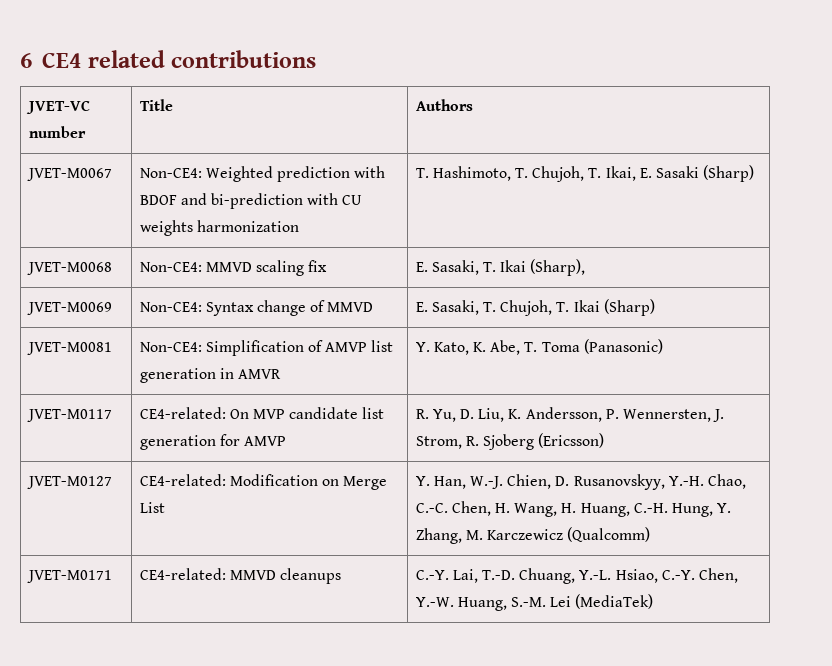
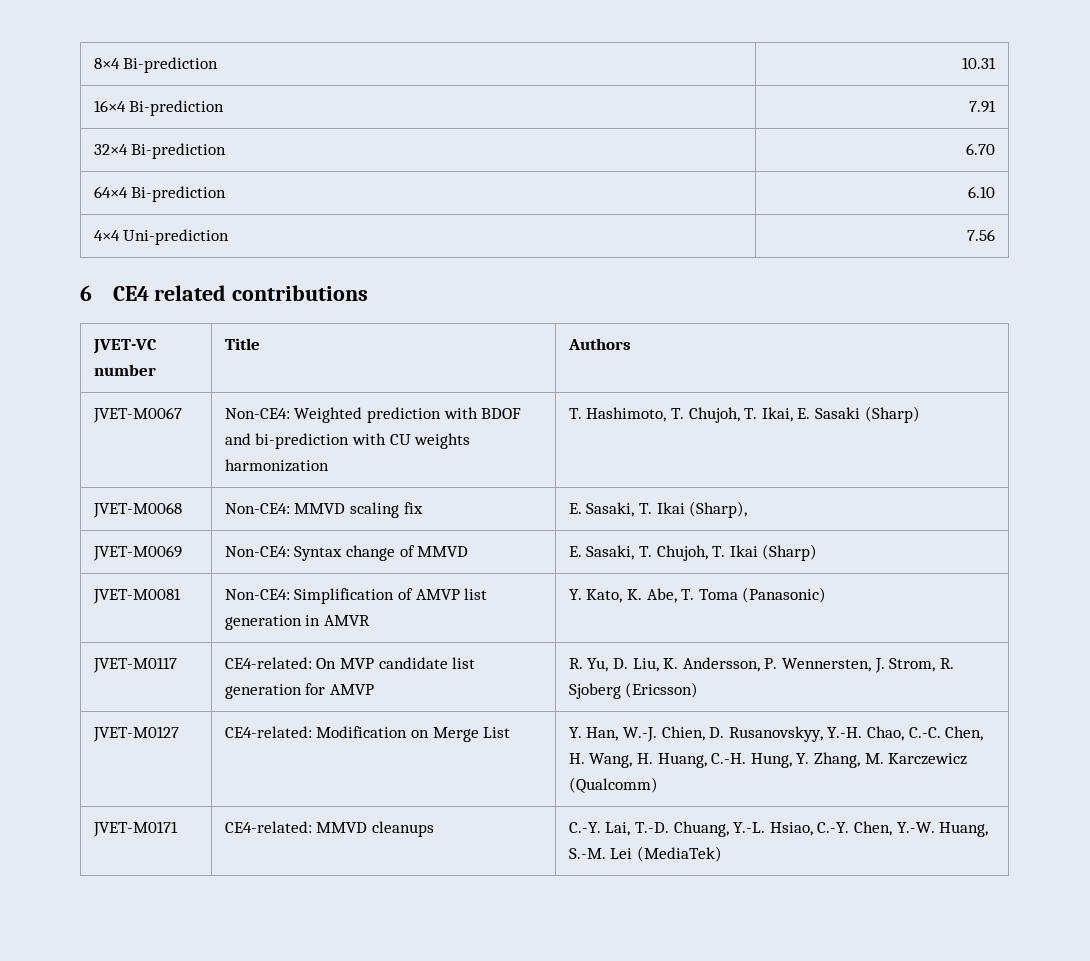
(20, 60) none -> [93,57,219,73] [962,57,997,69] [93,100,225,116] [969,100,997,113] [93,143,227,159] [966,143,996,155] [93,186,227,202] [968,186,996,198] [93,229,230,245] [967,229,996,241] 8×4 Bi-prediction | 10.31 // 16×4 Bi-prediction | 7.91 // 32×4 Bi-prediction | 6.70 // 64×4 Bi-prediction | 6.10 // 4×4 Uni-prediction | 7.56 //

